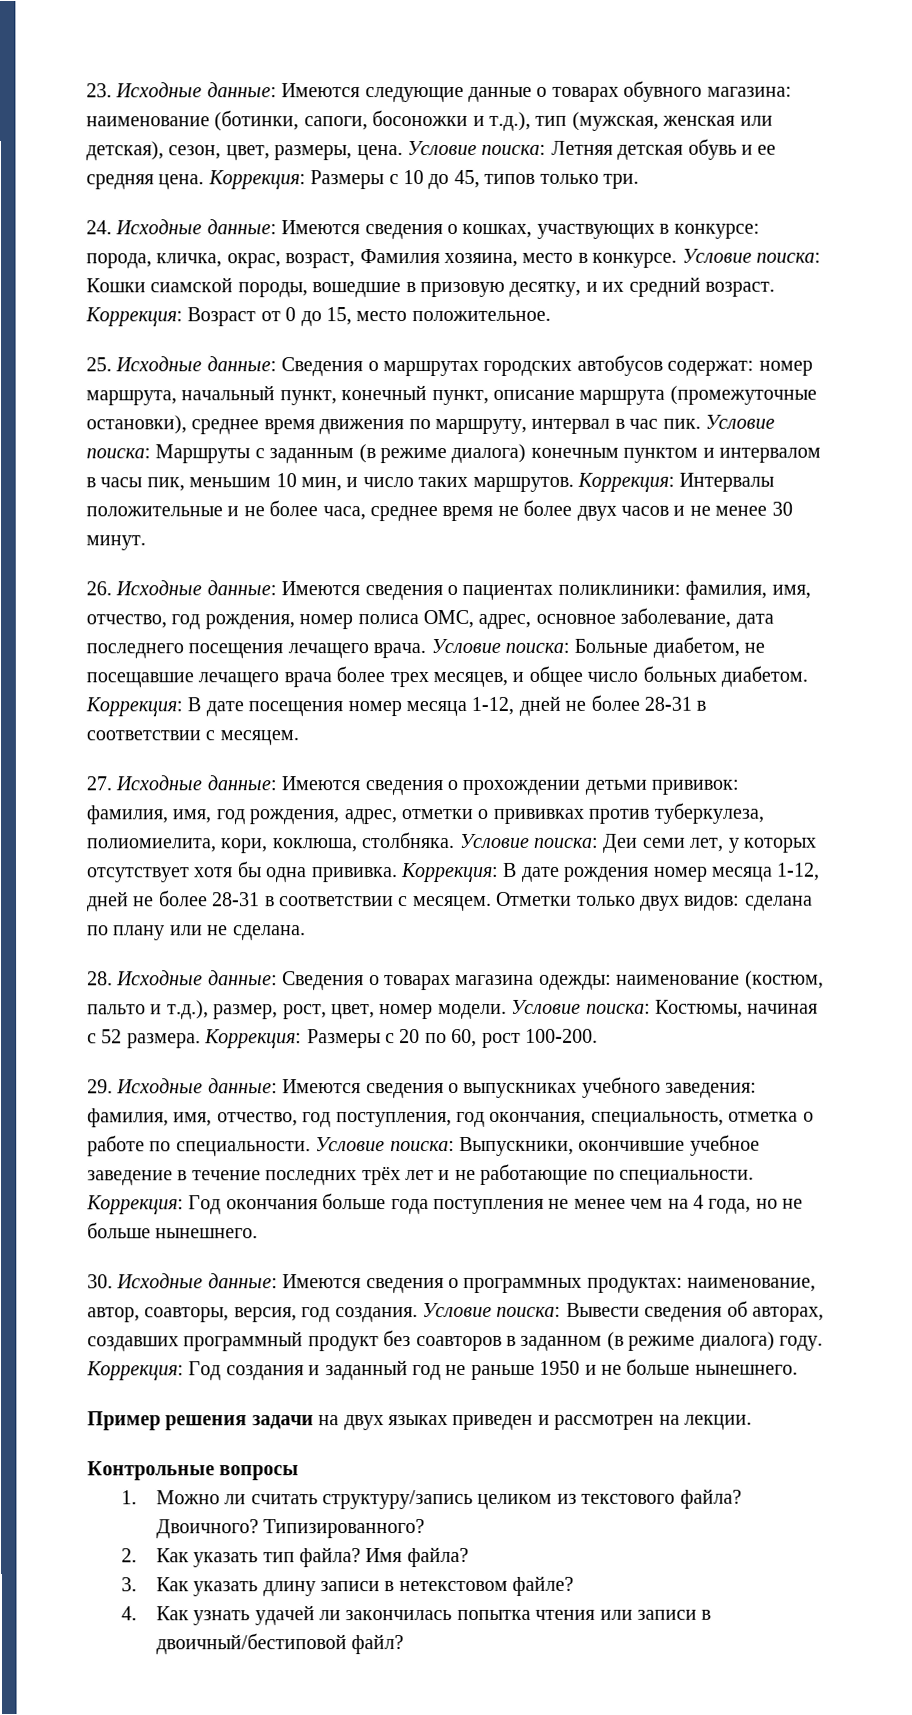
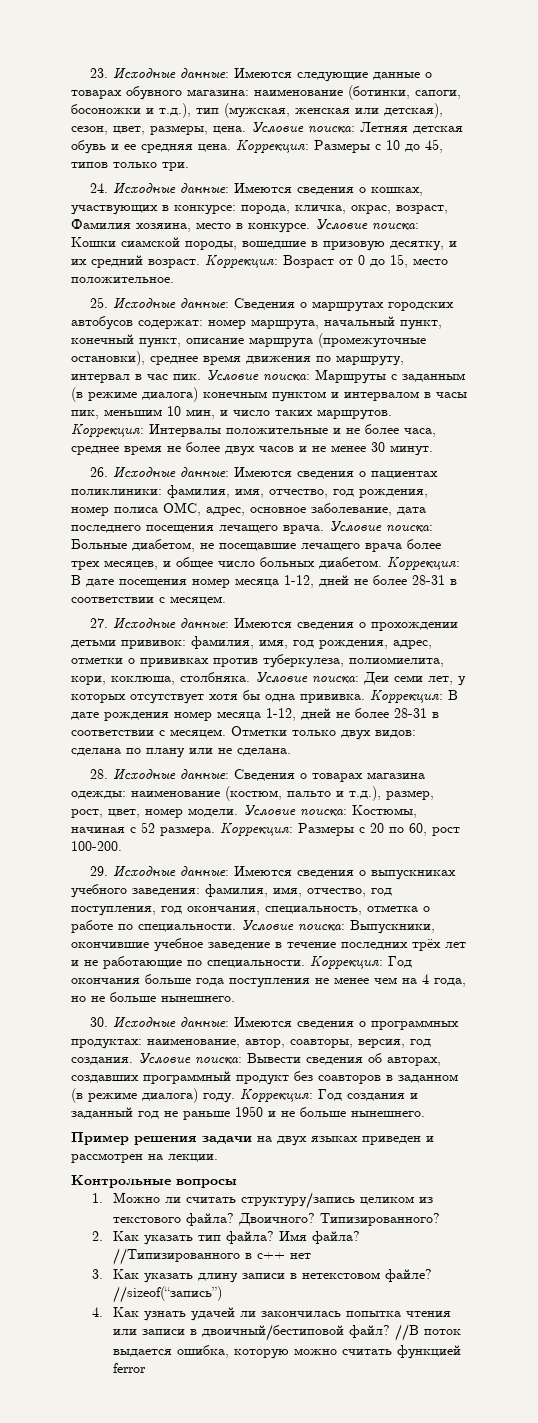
(469, 1557) none -> [113,1248,312,1265] //Типизированного в c++ нет
(575, 1585) none -> [113,1286,223,1303] //sizeof(“запись”)
(405, 1644) none -> [395,1324,462,1341] [113,1345,462,1359] [113,1363,147,1373] //В поток выдается ошибка, которую можно считать функцией ferror

